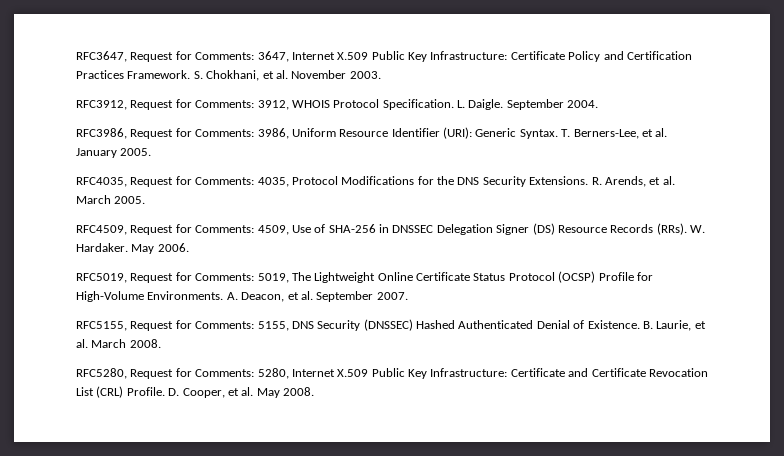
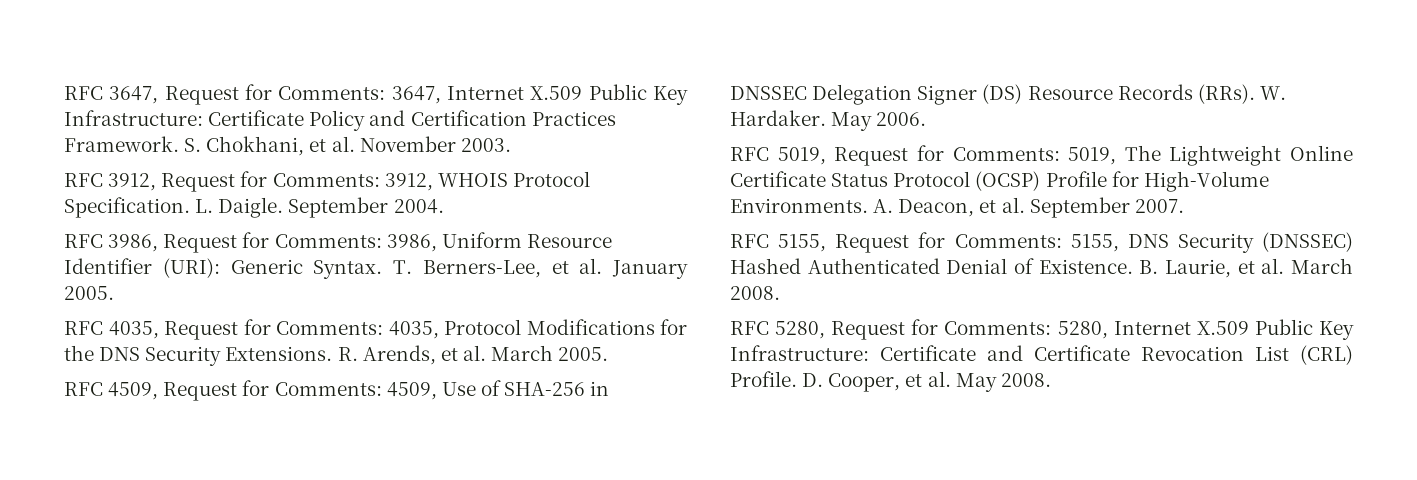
[76,51,127,62] RFC3647, -> [64,86,159,104] RFC 3647,
[76,100,127,110] RFC3912, -> [64,173,157,191] RFC 3912,
[76,128,127,139] RFC3986, -> [64,234,159,252] RFC 3986,
[76,177,127,187] RFC4035, -> [64,321,159,339] RFC 4035,
[76,225,127,235] RFC4509, -> [64,382,159,400] RFC 4509,
[76,273,127,283] RFC5019, -> [730,147,826,165] RFC 5019,
[76,321,127,331] RFC5155, -> [730,234,827,252] RFC 5155,
[76,368,127,379] RFC5280, -> [730,321,826,339] RFC 5280,

